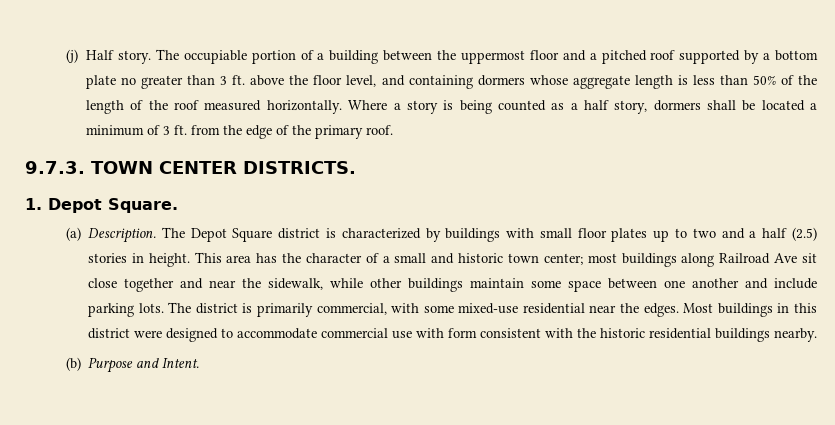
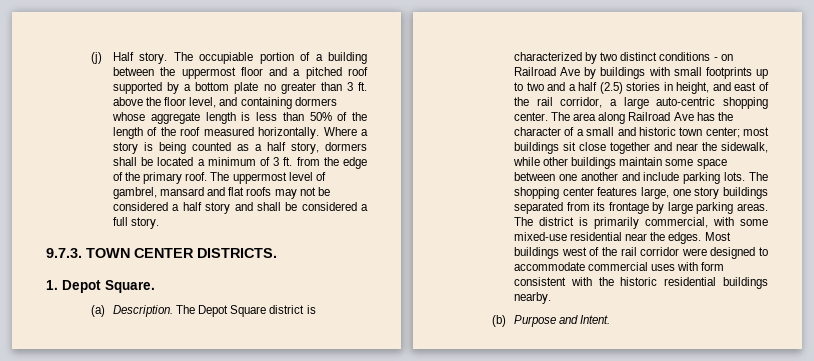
(394, 130) none -> [210,172,326,184] [113,187,330,199] [113,202,368,214] [113,217,160,229] The uppermost level of gambrel, mansard and flat roofs may not be considered a half story and shall be considered a full story.
(441, 235) none -> [600,52,733,61] [514,67,597,79] two distinct conditions - on Railroad Ave by
[577,228,648,242] floor plates -> [705,67,752,79] footprints
[148,252,252,267] height. This area -> [676,82,770,94] [514,97,768,109] [514,112,694,124] height, and east of the rail corridor, a large auto-centric shopping center. The area along Railroad Ave
[681,253,798,267] along Railroad Ave -> (560, 148) none
(192, 307) none -> [514,187,768,199] [514,202,768,214] [514,217,534,226] shopping center features large, one story buildings separated from its frontage by large parking areas. The
[777,303,818,313] [87,328,130,339] in this district -> [561,247,680,256] west of the rail corridor
[391,331,412,339] use -> [651,264,676,271] uses

